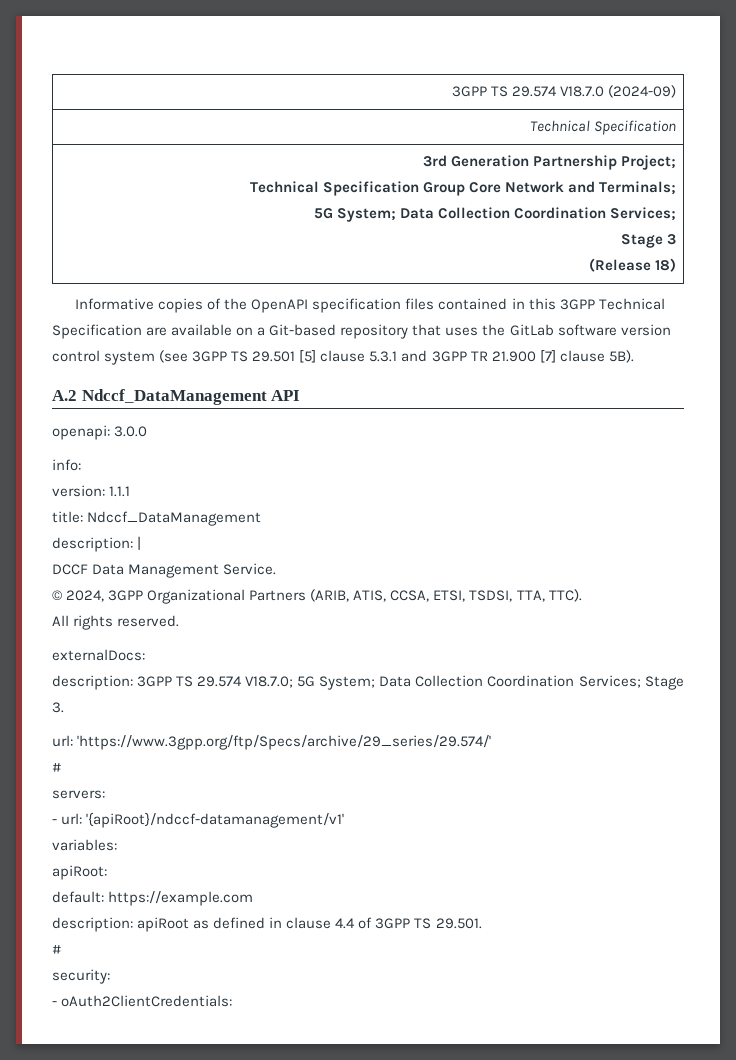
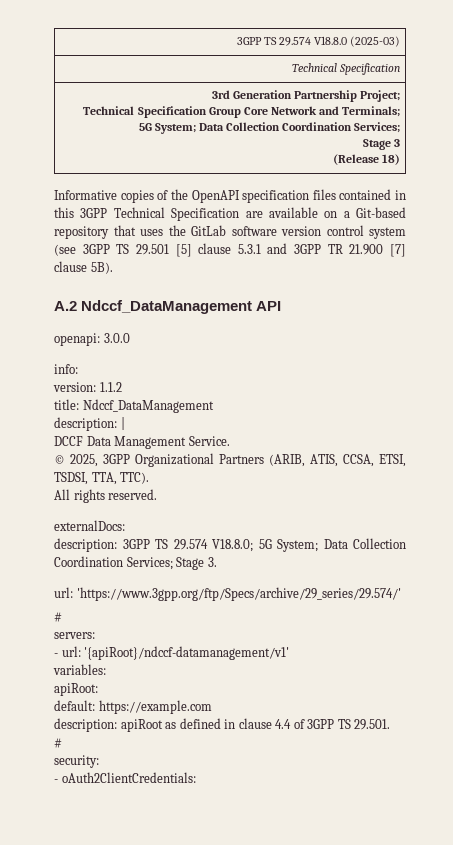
[451,85,677,98] 3GPP TS 29.574 V18.7.0 (2024-09) -> [236,36,401,47] 3GPP TS 29.574 V18.8.0 (2025-03)
[109,486,131,497] 1.1.1 -> [99,382,122,392] 1.1.2
[66,590,105,602] 2024, -> [70,454,98,467] 2025,
[245,676,294,688] V18.7.0; -> [212,539,253,552] V18.8.0;

